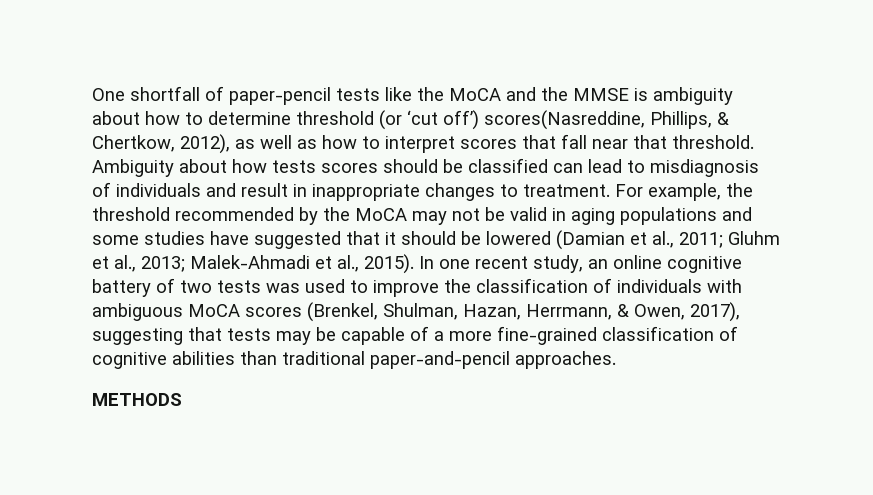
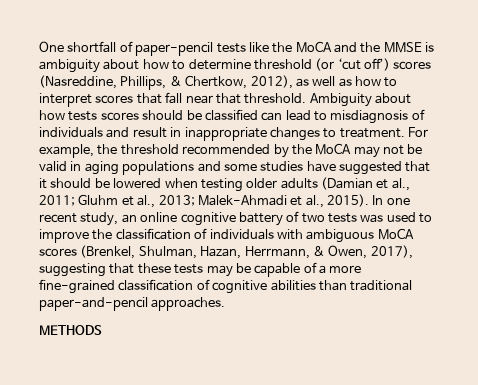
[484,110,645,130] scores(Nasreddine, -> [393,61,432,70] [39,75,117,89] scores (Nasreddine,
(551, 238) none -> [164,178,318,192] when testing older adults
(222, 334) none -> [137,263,171,274] these

